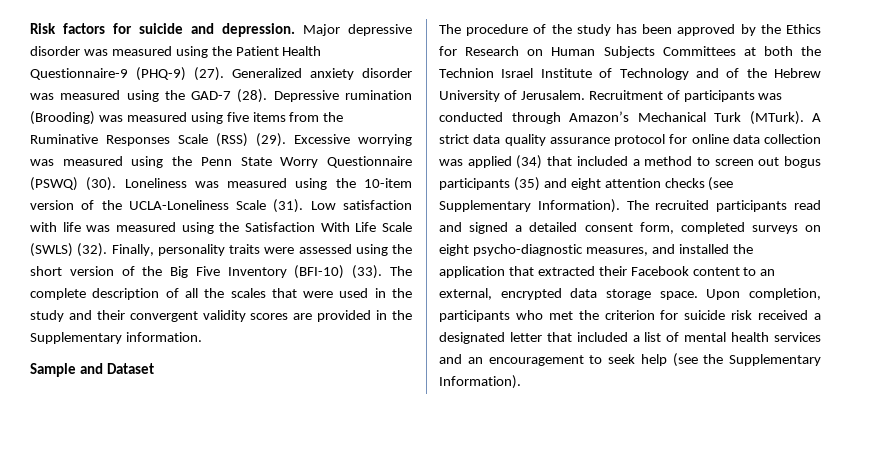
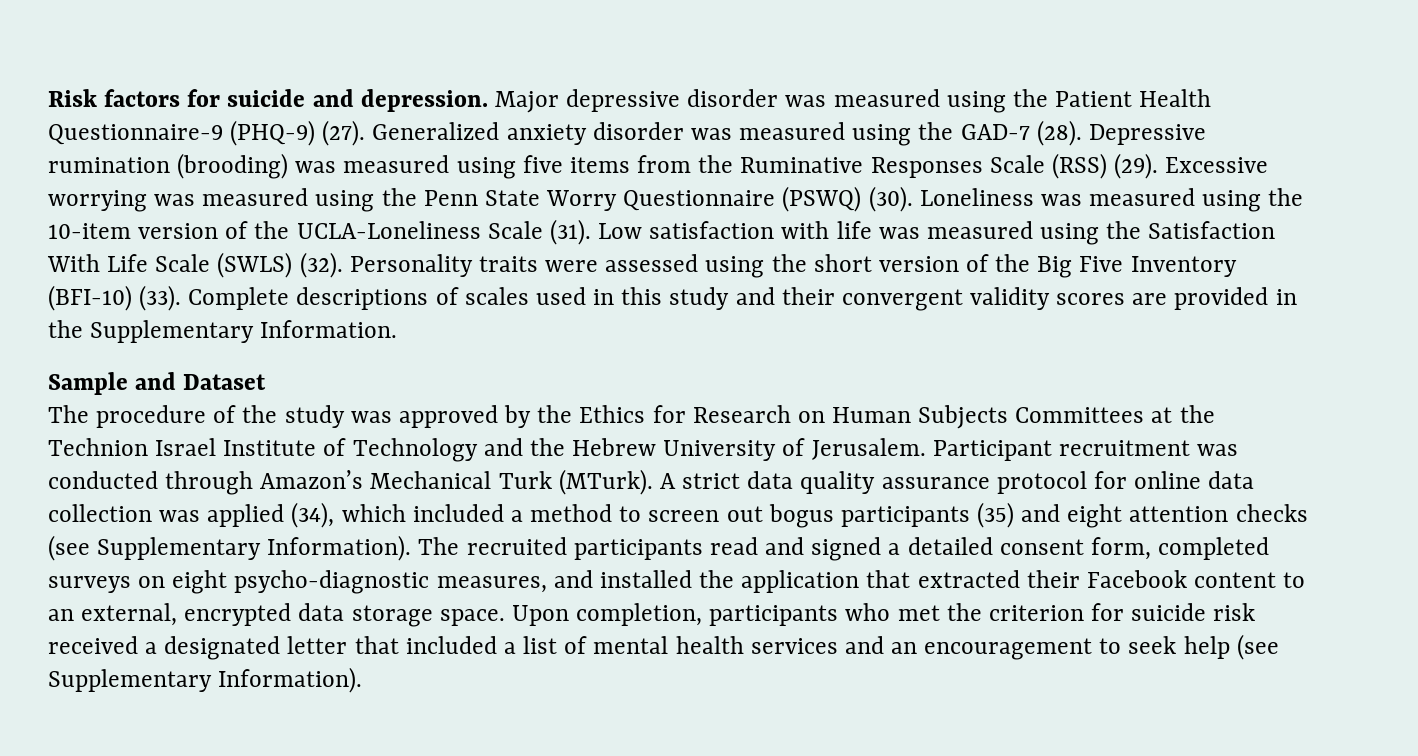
[30,111,95,125] (Brooding) -> [177,153,289,179] (brooding)
[111,244,225,256] Finally, personality -> [349,254,473,277] Personality
[389,266,412,276] [30,288,334,300] The complete description of all the scales that were -> [188,287,529,310] Complete descriptions of scales
[392,288,413,298] the -> [621,287,663,305] this
[125,332,202,342] information. -> [260,320,398,338] Information.
[616,24,673,34] has been -> [350,411,392,423] was
[763,46,793,56] both -> (1173, 415) none
[726,68,740,78] of -> (523, 447) none
[588,90,755,102] Recruitment of participants -> [932,440,1190,461] Participant recruitment
[516,155,573,169] (34) that -> [291,502,406,528] (34), which
[703,354,724,364] the -> (1279, 647) none

